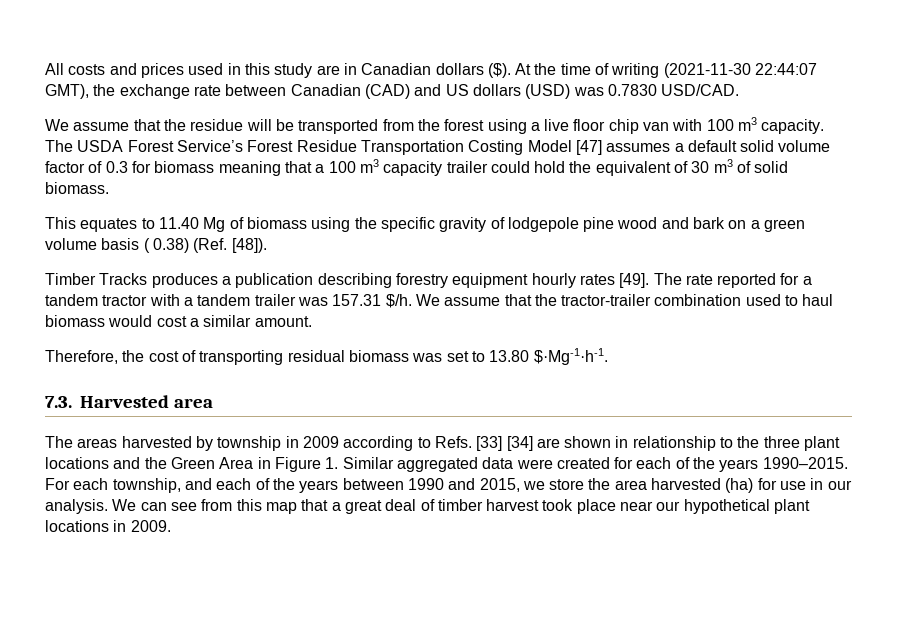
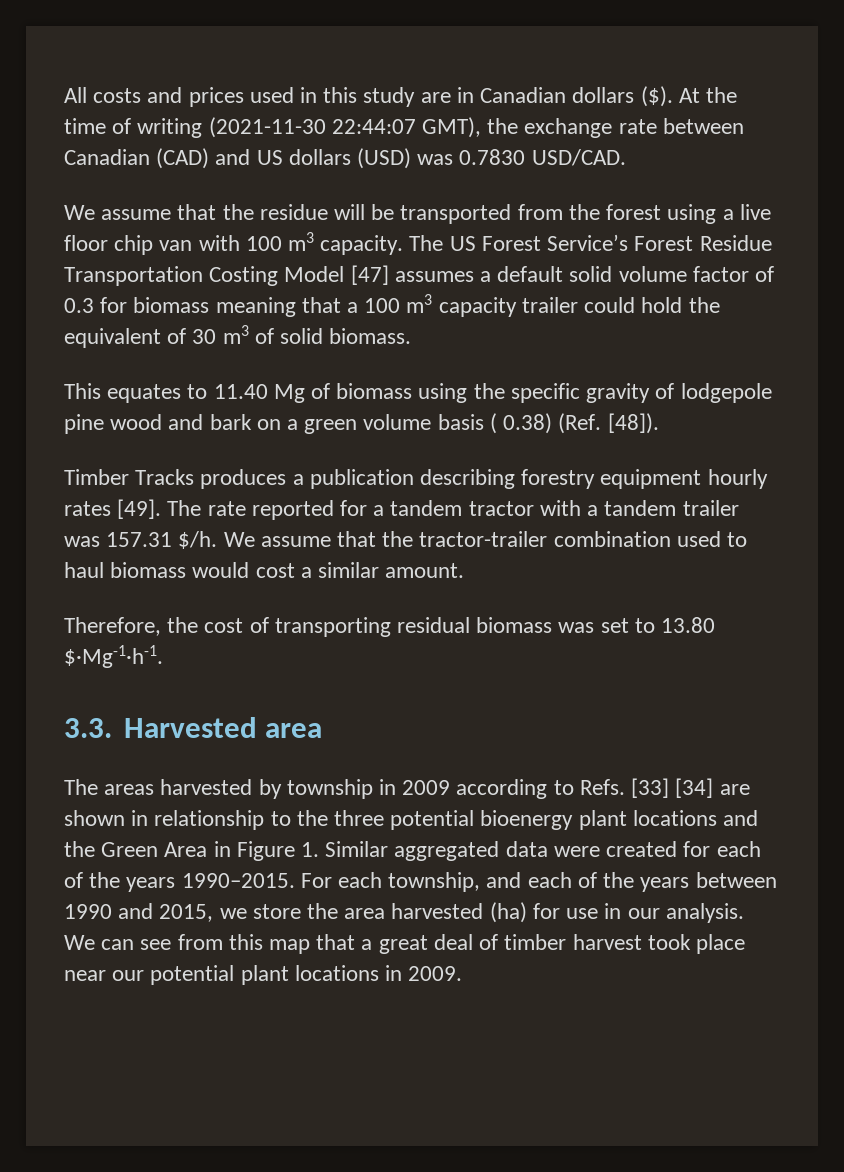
[77,140,124,152] USDA -> [449,236,476,251] US
[45,396,72,408] 7.3. -> [64,718,112,738] 3.3.
(800, 442) none -> [390,810,574,830] potential bioenergy
[683,499,770,514] hypothetical -> [150,965,235,985] potential

